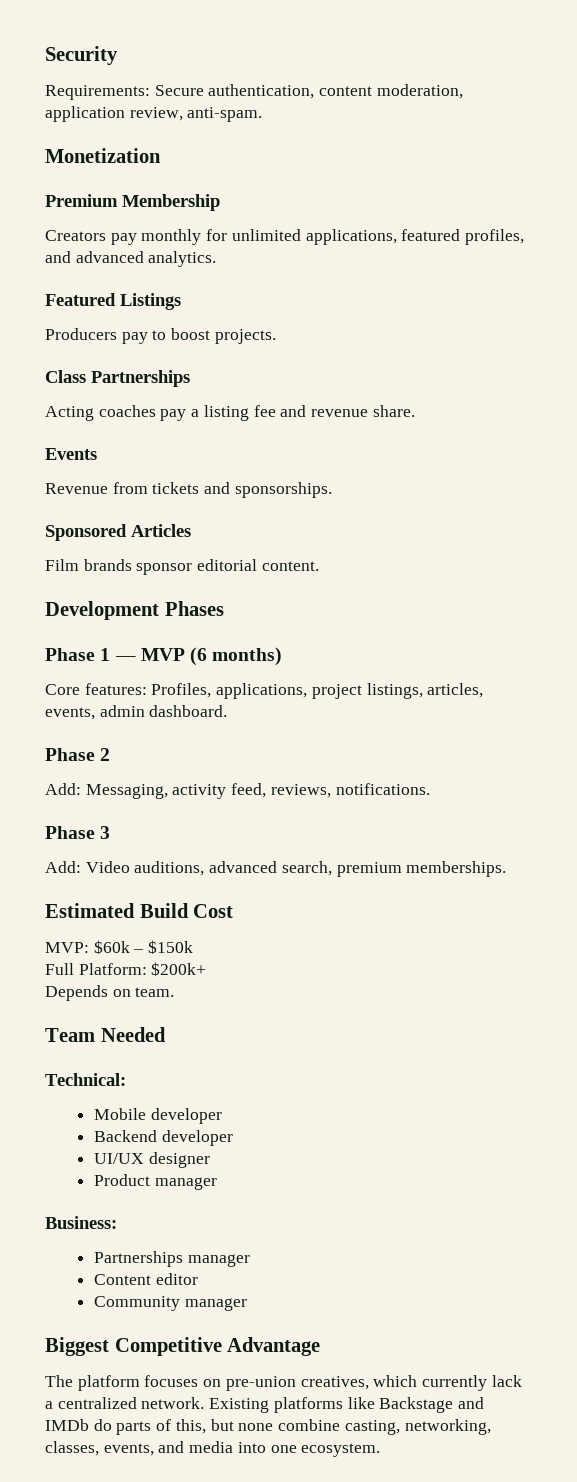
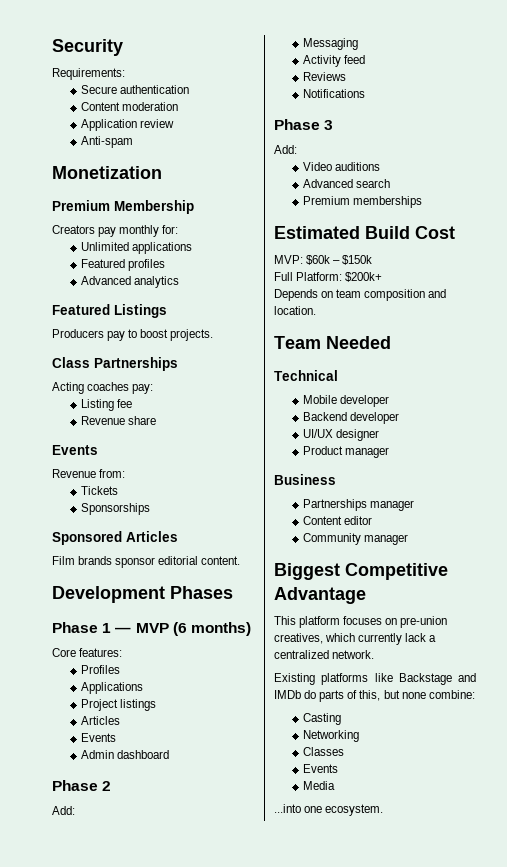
[154,84,463,99] [45,106,263,122] Secure authentication, content moderation, application review, anti-spam. -> [81,85,190,94] [81,102,179,111] [81,119,175,131] [81,136,134,148] // Secure authentication // Content moderation // Application review // Anti-spam
[206,229,525,245] [45,251,217,267] for unlimited applications, featured profiles, and advanced analytics. -> [162,225,179,234] [81,242,193,254] [81,259,166,271] [81,276,180,288] for: // Unlimited applications // Featured profiles // Advanced analytics
[160,405,415,421] [45,448,97,460] [45,482,332,498] pay a listing fee and revenue share. // Events // Revenue from tickets and sponsorships. -> [132,384,154,394] [81,399,133,411] [81,416,157,425] [52,445,98,455] [52,469,126,478] [81,486,119,495] [81,503,151,515] pay: // Listing fee // Revenue share // Events // Revenue from: // Tickets // Sponsorships
[151,683,484,699] [45,705,228,720] [45,748,111,761] [45,783,430,799] [45,826,111,839] [45,861,507,877] Profiles, applications, project listings, articles, events, admin dashboard. // Phase 2 // Add: Messaging, activity feed, reviews, notifications. // Phase 3 // Add: Video auditions, advanced search, premium memberships. -> [81,665,121,674] [81,682,144,694] [81,699,157,711] [81,716,121,725] [81,733,117,742] [81,750,170,759] [52,780,112,791] [52,806,75,815] [303,38,359,50] [303,55,366,67] [303,72,347,81] [303,89,366,98] [274,119,334,130] [274,145,297,154] [303,162,381,171] [303,179,391,188] [303,196,423,208] // Profiles // Applications // Project listings // Articles // Events // Admin dashboard // Phase 2 // Add: // Messaging // Activity feed // Reviews // Notifications // Phase 3 // Add: // Video auditions // Advanced search // Premium memberships
[135,987,175,997] team. -> [336,289,447,301] [274,306,316,315] team composition and location.
[45,1073,126,1086] Technical: -> [274,370,338,381] Technical
[45,1216,117,1229] Business: -> [274,474,336,485] Business
[45,1375,73,1387] The -> [274,616,296,625] This
(205, 1403) none -> (375, 654) //
[278,1419,491,1435] [45,1441,266,1456] combine casting, networking, classes, events, and media into -> [428,690,475,699] [303,713,342,725] [303,730,360,742] [303,747,345,756] [303,764,339,773] [303,781,336,790] [274,804,301,813] combine: // Casting // Networking // Classes // Events // Media // ...into

